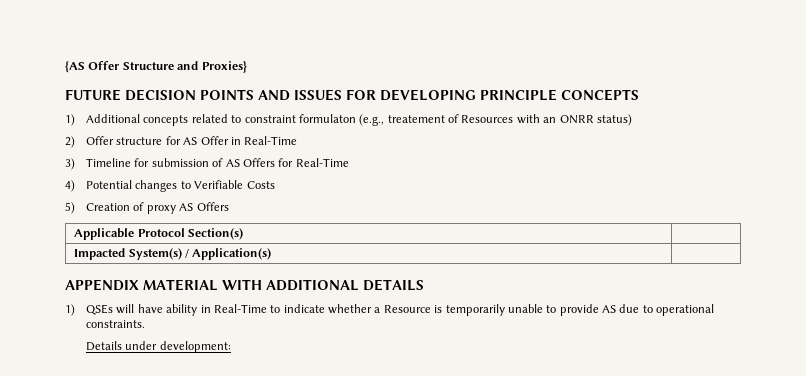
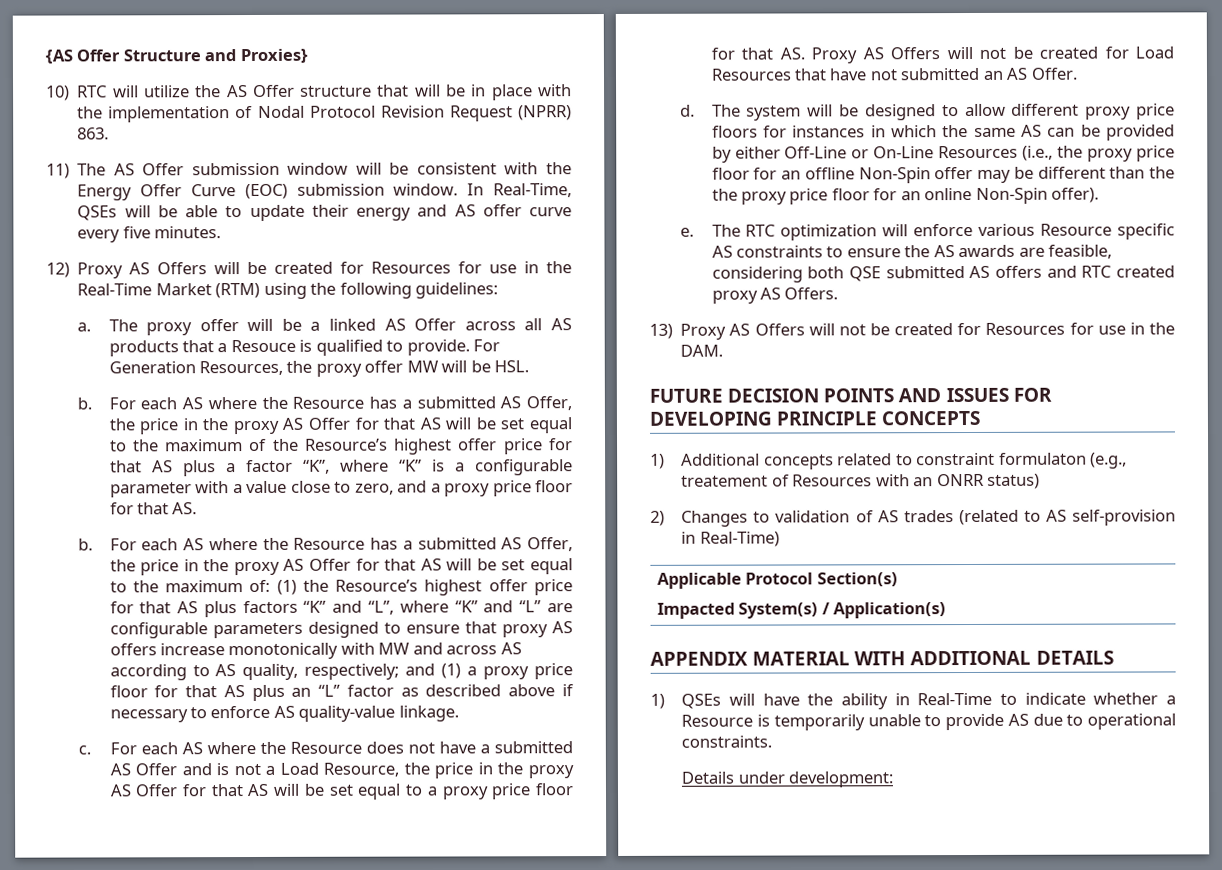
(247, 67) none -> [46,84,573,101] [77,105,572,123] [77,127,110,140] [46,162,572,179] [77,183,572,201] [77,204,572,222] [77,226,222,243] [46,261,573,279] [77,282,499,299] [77,318,573,336] [108,339,501,357] [108,360,530,377] [77,396,572,411] [108,417,572,435] [109,438,574,455] [109,459,573,477] [109,480,573,498] [109,502,198,515] [78,537,573,552] [109,558,573,576] [109,579,574,596] [109,600,573,618] [109,621,573,639] [109,642,522,660] [109,663,573,681] [109,684,575,702] [109,705,459,723] [78,741,573,755] [109,762,574,779] [109,783,575,800] [710,46,1174,64] [710,67,1078,81] [680,103,1175,121] [711,124,1175,141] [711,145,1175,163] [711,166,1175,184] [711,187,1100,205] [680,223,1175,241] [711,244,1113,259] [711,265,1175,283] [711,287,839,304] [649,322,1175,340] [680,344,724,357] // 10) RTC will utilize the AS Offer structure that will be in place with the implementation of Nodal Protocol Revision Request (NPRR) 863. // 11) The AS Offer submission window will be consistent with the Energy Offer Curve (EOC) submission window. In Real-Time, QSEs will be able to update their energy and AS offer curve every five minutes. // 12) Proxy AS Offers will be created for Resources for use in the Real-Time Market (RTM) using the following guidelines: // a. The proxy offer will be a linked AS Offer across all AS products that a Resouce is qualified to provide. For Generation Resources, the proxy offer MW will be HSL. // b. For each AS where the Resource has a submitted AS Offer, the price in the proxy AS Offer for that AS will be set equal to the maximum of the Resource’s highest offer price for that AS plus a factor “K”, where “K” is a configurable parameter with a value close to zero, and a proxy price floor for that AS. // b. For each AS where the Resource has a submitted AS Offer, the price in the proxy AS Offer for that AS will be set equal to the maximum of: (1) the Resource’s highest offer price for that AS plus factors “K” and “L”, where “K” and “L” are configurable parameters designed to ensure that proxy AS offers increase monotonically with MW and across AS according to AS quality, respectively; and (1) a proxy price floor for that AS plus an “L” factor as described above if necessary to enforce AS quality-value linkage. // c. For each AS where the Resource does not have a submitted AS Offer and is not a Load Resource, the price in the proxy AS Offer for that AS will be set equal to a proxy price floor for that AS. Proxy AS Offers will not be created for Load Resources that have not submitted an AS Offer. // d. The system will be designed to allow different proxy price floors for instances in which the same AS can be provided by either Off-Line or On-Line Resources (i.e., the proxy price floor for an offline Non-Spin offer may be different than the the proxy price floor for an online Non-Spin offer). // e. The RTC optimization will enforce various Resource specific AS constraints to ensure the AS awards are feasible, considering both QSE submitted AS offers and RTC created proxy AS Offers. // 13) Proxy AS Offers will not be created for Resources for use in the DAM.
[85,136,298,145] [65,158,349,170] [65,180,275,192] [65,202,229,214] Offer structure for AS Offer in Real-Time // 3) Timeline for submission of AS Offers for Real-Time // 4) Potential changes to Verifiable Costs // 5) Creation of proxy AS Offers -> [681,509,1176,527] [681,531,780,547] Changes to validation of AS trades (related to AS self-provision in Real-Time)
(163, 308) none -> [807,693,834,706] the

